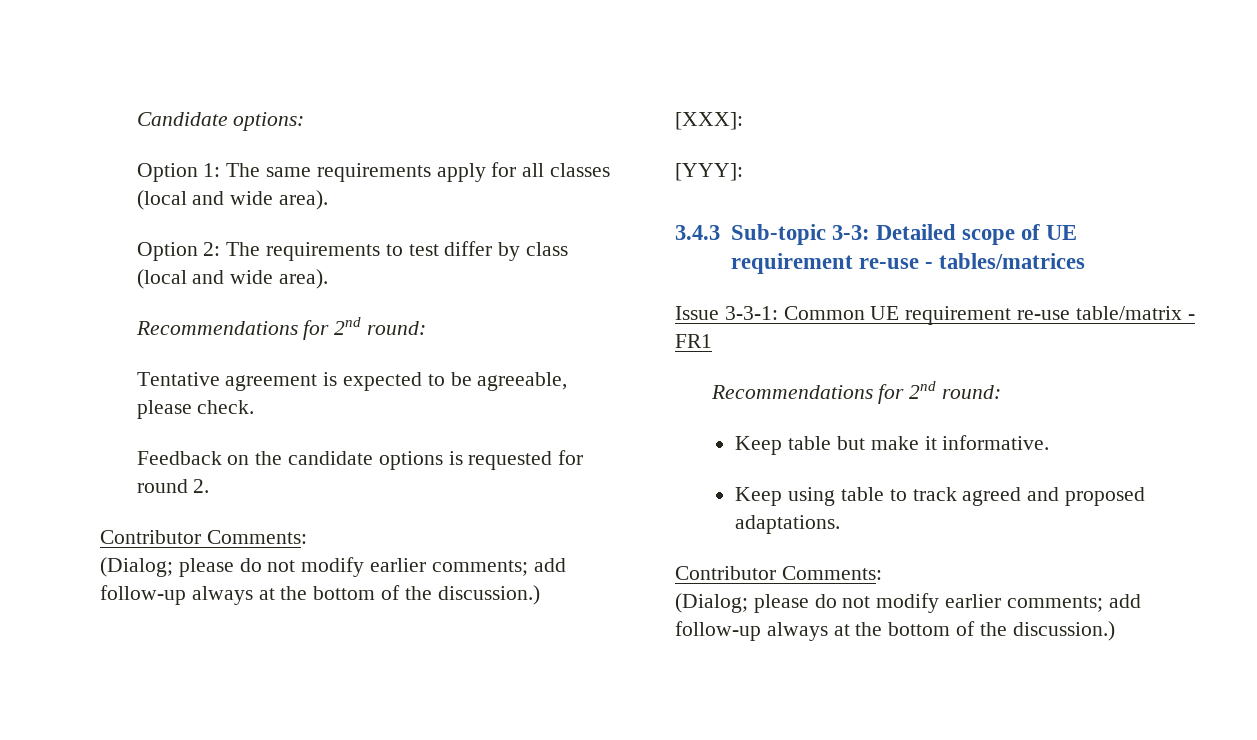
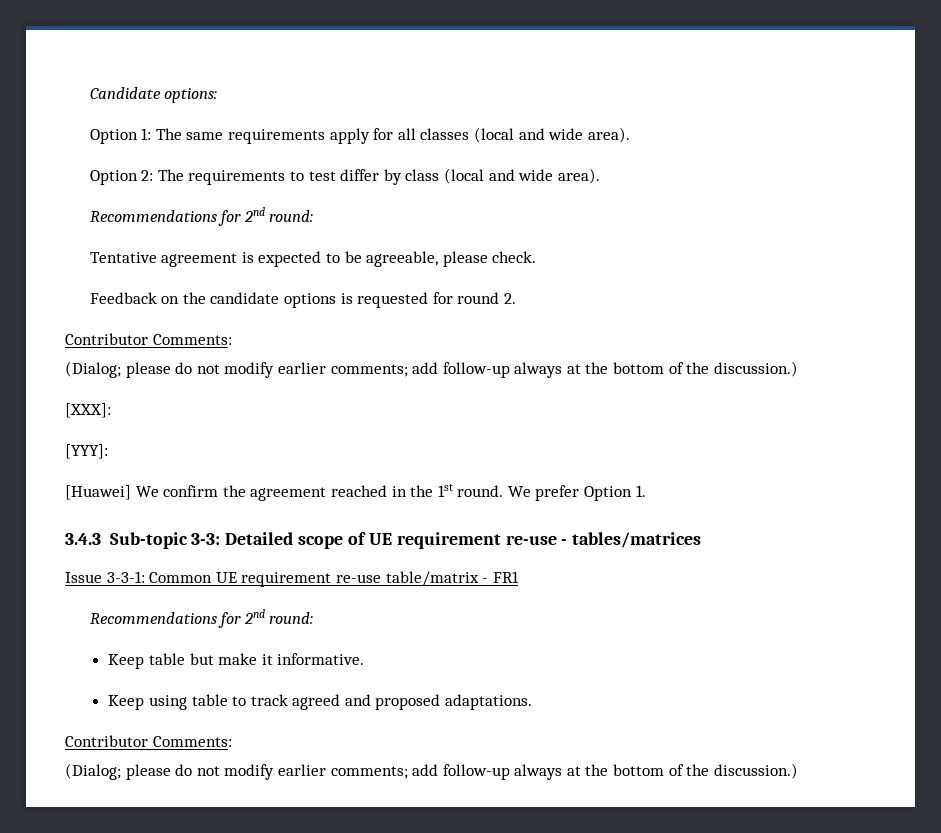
(743, 172) none -> [65,484,646,501] // [Huawei] We confirm the agreement reached in the 1st round. We prefer Option 1.

